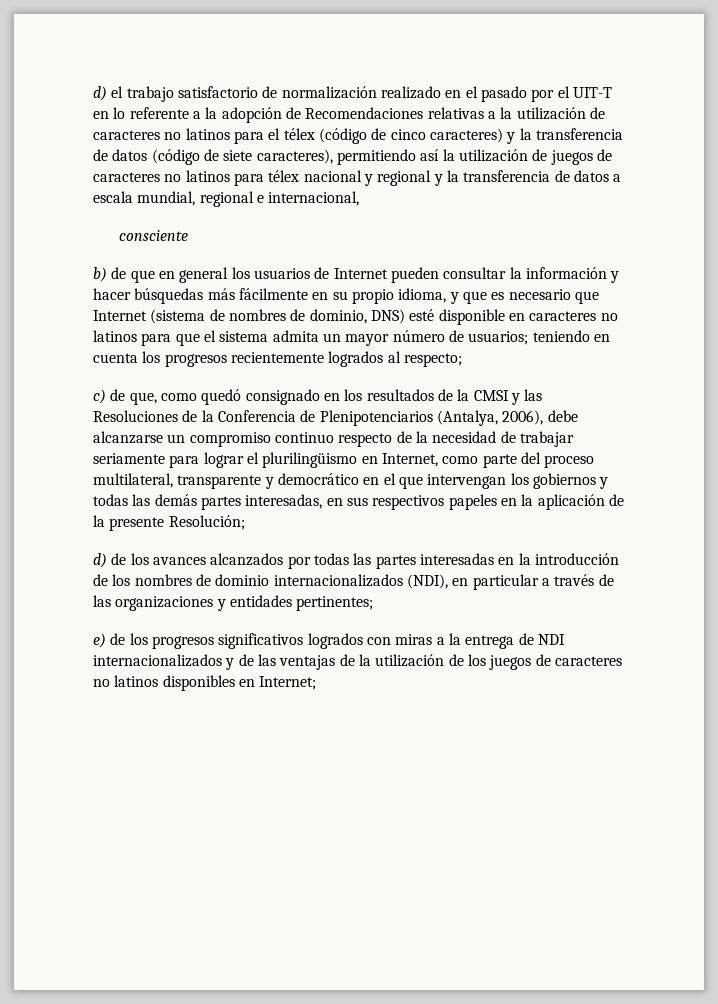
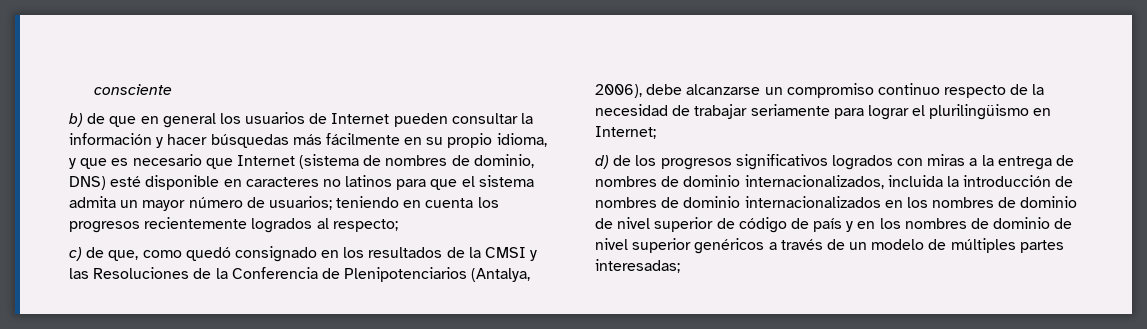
[93,86,612,102] [93,107,605,123] [93,128,623,144] [93,149,612,165] [93,170,622,186] [93,191,360,207] d) el trabajo satisfactorio de normalización realizado en el pasado por el UIT-T en lo referente a la adopción de Recomendaciones relativas a la utilización de caracteres no latinos para el télex (código de cinco caracteres) y la transferencia de datos (código de siete caracteres), permitiendo así la utilización de juegos de caracteres no latinos para télex nacional y regional y la transferencia de datos a escala mundial, regional e internacional, // -> (93, 89) none
[381,452,595,468] [93,473,609,489] [93,494,624,510] [93,515,245,531] [93,553,619,569] [93,574,614,590] [93,595,374,611] [93,633,106,648] Internet, como parte del proceso multilateral, transparente y democrático en el que intervengan los gobiernos y todas las demás partes interesadas, en sus respectivos papeles en la aplicación de la presente Resolución; // d) de los avances alcanzados por todas las partes interesadas en la introducción de los nombres de dominio internacionalizados (NDI), en particular a través de las organizaciones y entidades pertinentes; // e) -> [595,126,656,139] [595,155,609,169] Internet; // d)
[537,634,565,645] [93,654,622,670] [93,675,317,691] NDI internacionalizados y de las ventajas de la utilización de los juegos de caracteres no latinos disponibles en Internet; -> [595,175,1074,189] [595,196,1078,208] [595,217,1073,233] [595,238,1064,254] [595,259,680,273] nombres de dominio internacionalizados, incluida la introducción de nombres de dominio internacionalizados en los nombres de dominio de nivel superior de código de país y en los nombres de dominio de nivel superior genéricos a través de un modelo de múltiples partes interesadas;

